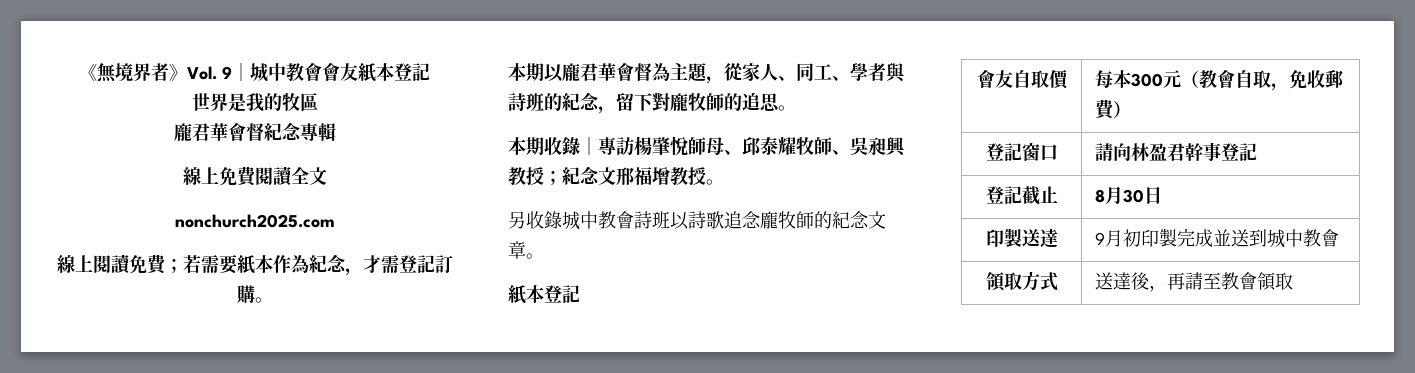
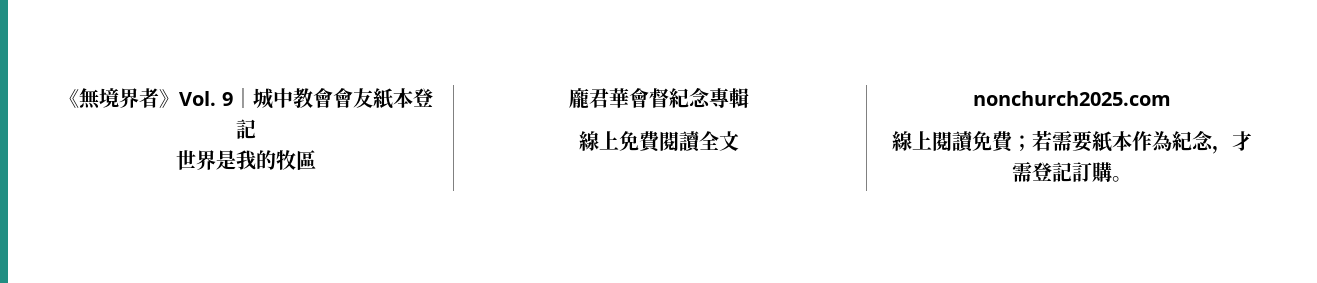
[508,62,906,84] [508,92,796,114] [508,136,907,157] [508,166,724,185] [508,211,886,230] [508,241,544,259] [508,285,580,304] [976,70,1070,90] [1095,70,1344,91] [1095,99,1132,120] [985,142,1058,161] [1095,142,1258,161] [985,186,1058,205] [1095,186,1163,205] [985,228,1058,248] [1095,228,1340,248] [985,271,1058,291] [1095,272,1294,292] // 本期以龐君華會督為主題，從家人、同工、學者與詩班的紀念，留下對龐牧師的追思。 // 本期收錄｜專訪楊肇悅師母、邱泰耀牧師、吳昶興教授；紀念文邢福增教授。 // 另收錄城中教會詩班以詩歌追念龐牧師的紀念文章。 // 紙本登記 // 會友自取價 | 每本300元（教會自取，免收郵費） // 登記窗口 | 請向林盈君幹事登記 // 登記截止 | 8月30日 // 印製送達 | 9月初印製完成並送到城中教會 // 領取方式 | 送達後，再請至教會領取 -> (1132, 179) none

